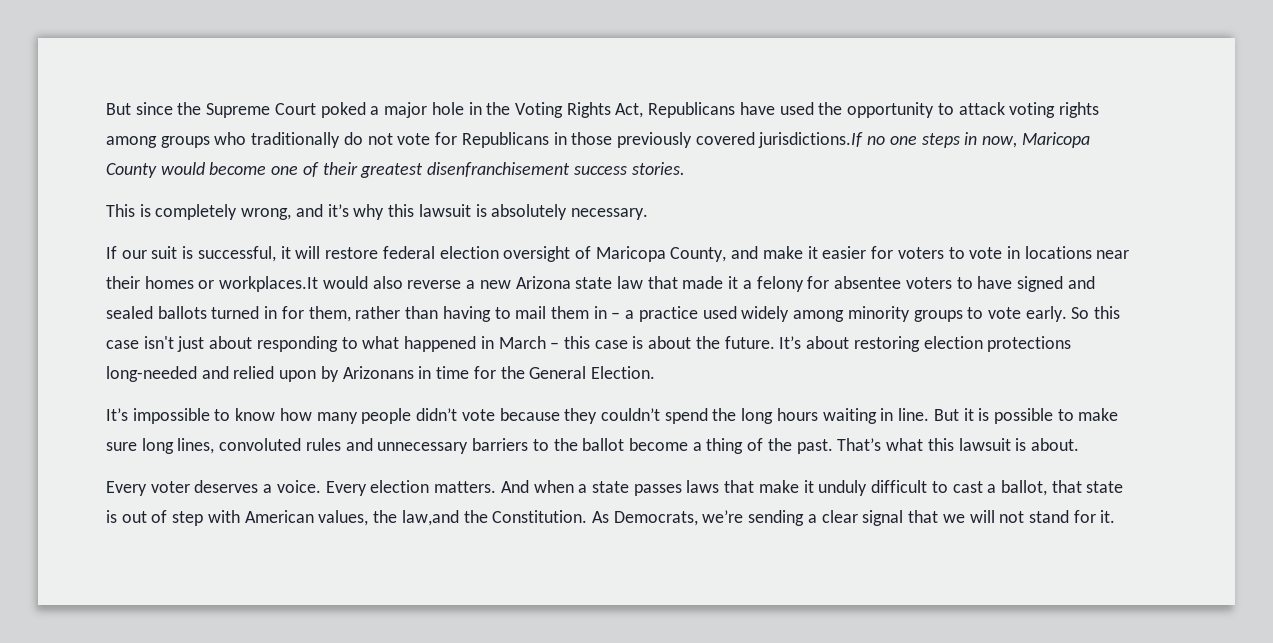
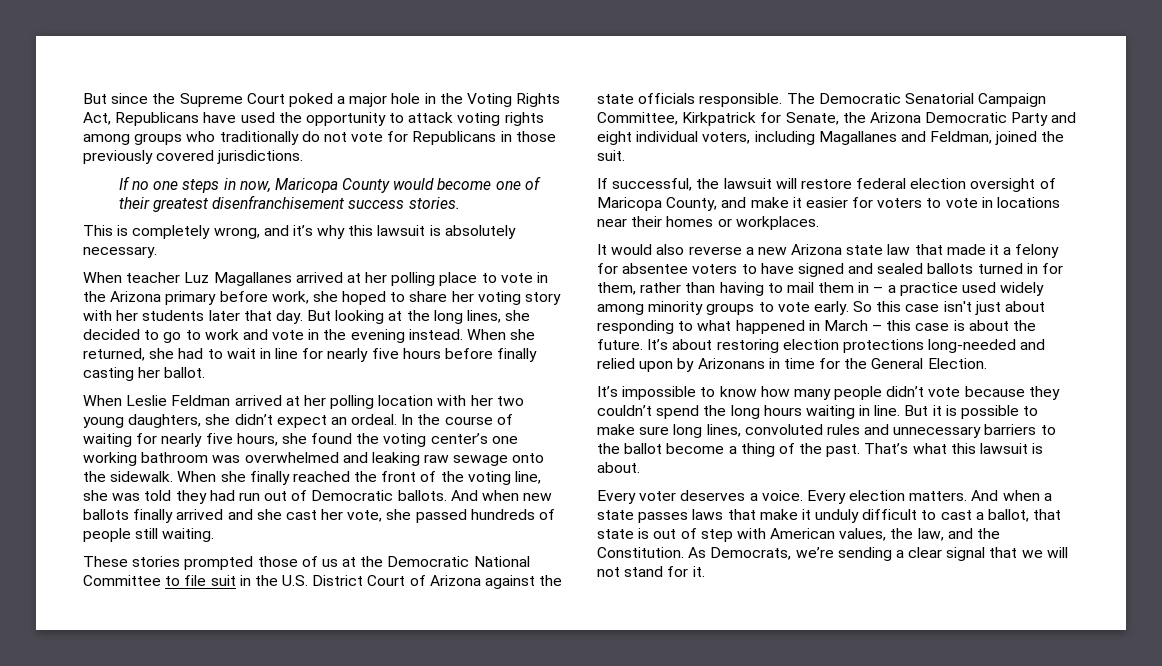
[758,132,864,148] jurisdictions.If -> [217,150,304,164] [118,176,130,190] jurisdictions. // If
[106,246,291,262] If our suit is successful, it -> [83,272,549,286] [83,291,562,305] [83,310,531,324] [83,329,536,343] [83,348,538,362] [83,367,206,381] [83,395,524,409] [83,414,513,428] [83,433,518,447] [83,452,545,466] [83,471,542,485] [83,490,553,504] [83,509,556,523] [83,528,215,542] [83,556,530,570] [83,575,563,589] [597,93,1047,107] [597,112,1077,126] [597,131,1065,145] [597,150,625,161] [597,178,772,191] When teacher Luz Magallanes arrived at her polling place to vote in the Arizona primary before work, she hoped to share her voting story with her students later that day. But looking at the long lines, she decided to go to work and vote in the evening instead. When she returned, she had to wait in line for nearly five hours before finally casting her ballot. // When Leslie Feldman arrived at her polling location with her two young daughters, she didn’t expect an ordeal. In the course of waiting for nearly five hours, she found the voting center’s one working bathroom was overwhelmed and leaking raw sewage onto the sidewalk. When she finally reached the front of the voting line, she was told they had run out of Democratic ballots. And when new ballots finally arrived and she cast her vote, she passed hundreds of people still waiting. // These stories prompted those of us at the Democratic National Committee to file suit in the U.S. District Court of Arizona against the state officials responsible. The Democratic Senatorial Campaign Committee, Kirkpatrick for Senate, the Arizona Democratic Party and eight individual voters, including Magallanes and Feldman, joined the suit. // If successful, the lawsuit
[219,276,319,292] workplaces.It -> [735,216,819,230] [597,244,607,255] workplaces. // It
[401,510,459,526] law,and -> [917,528,973,541] law, and

